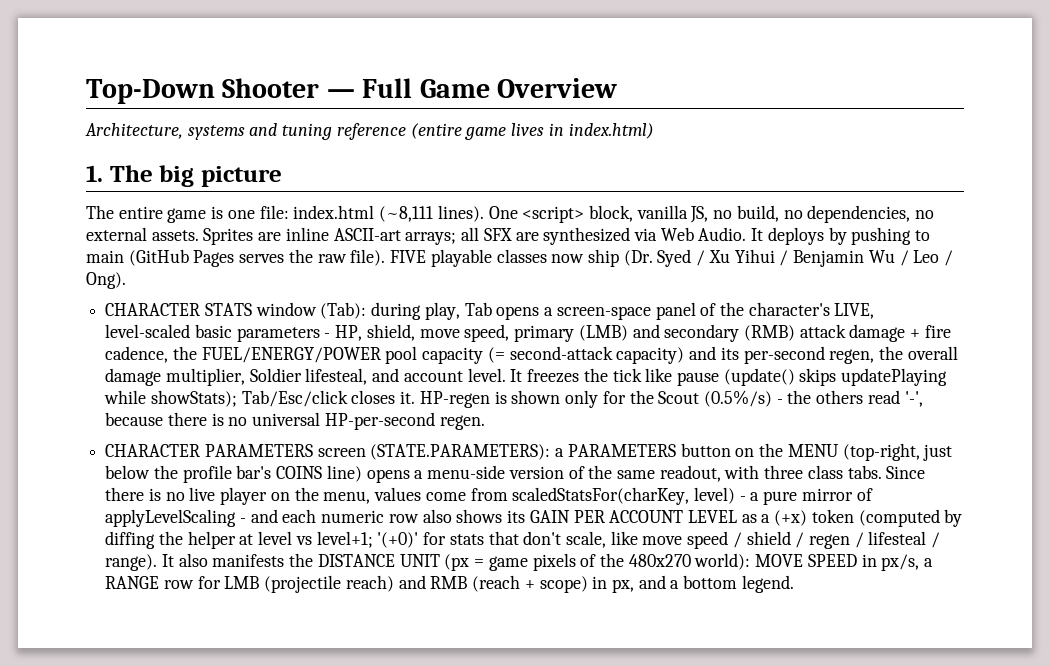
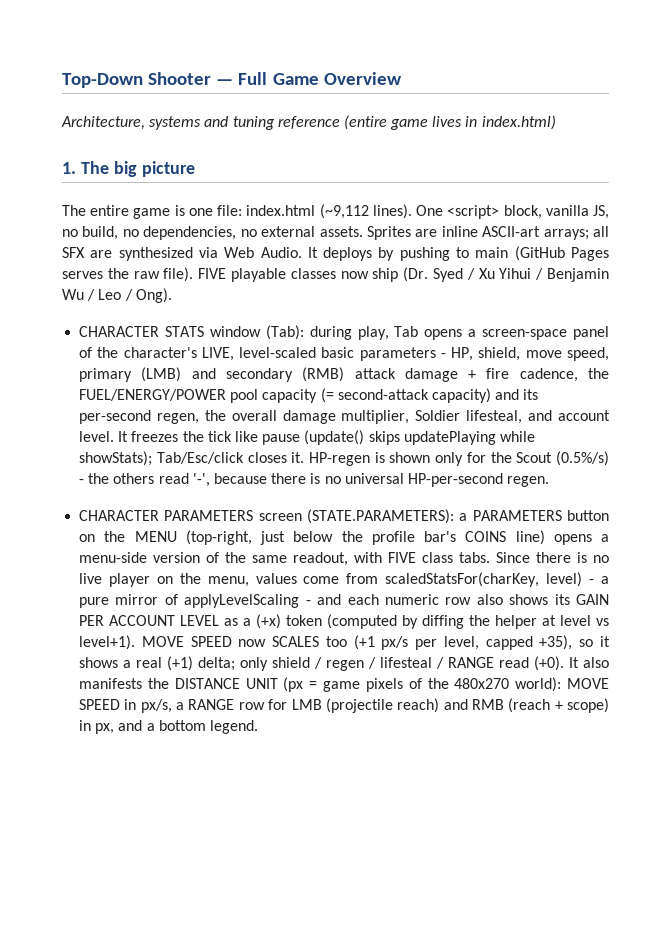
[379,206,434,222] (~8,111 -> [319,204,369,219] (~9,112
[764,465,804,479] three -> [388,552,417,563] FIVE
[316,531,742,549] level+1; '(+0)' for stats that don't scale, like move speed / -> [79,635,610,650] [79,656,269,671] level+1). MOVE SPEED now SCALES too (+1 px/s per level, capped +35), so it shows a real (+1) delta; only
[105,554,158,571] range). -> [448,656,565,671] RANGE read (+0).

